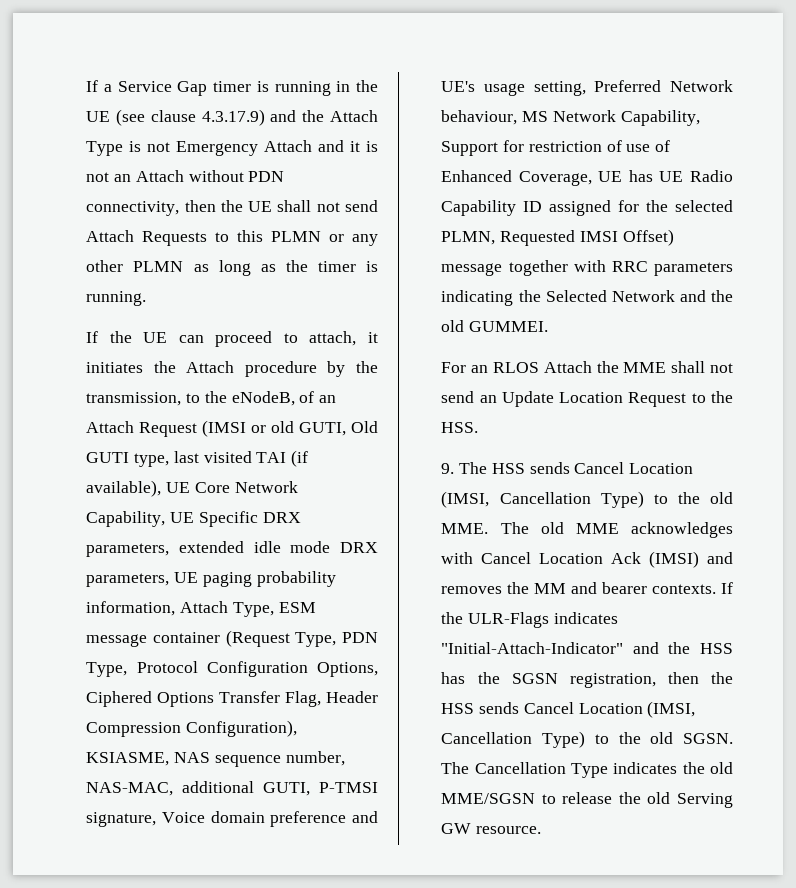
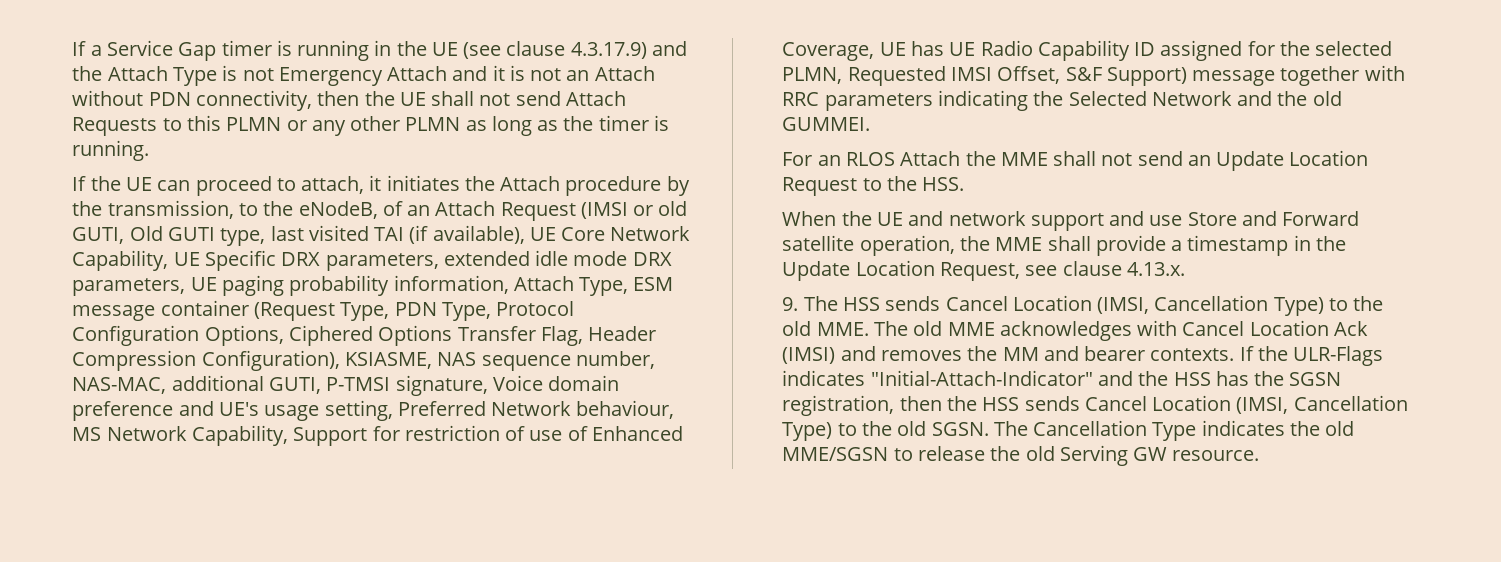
[622,229,674,246] Offset) -> [997,66,1187,86] Offset, S&F Support)
(479, 427) none -> [782,211,1360,231] [782,235,1346,256] [782,260,1185,281] // When the UE and network support and use Store and Forward satellite operation, the MME shall provide a timestamp in the Update Location Request, see clause 4.13.x.

